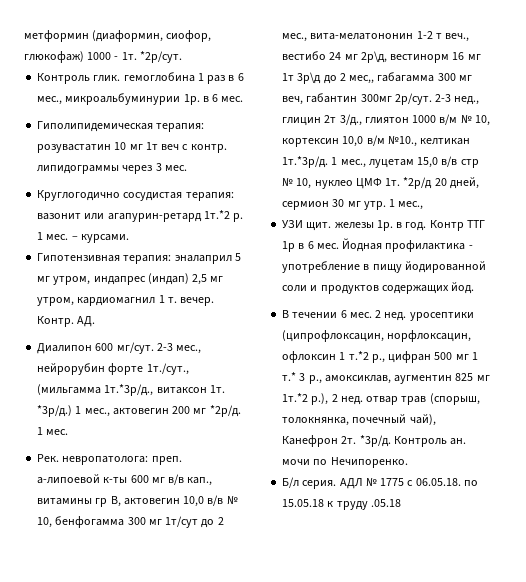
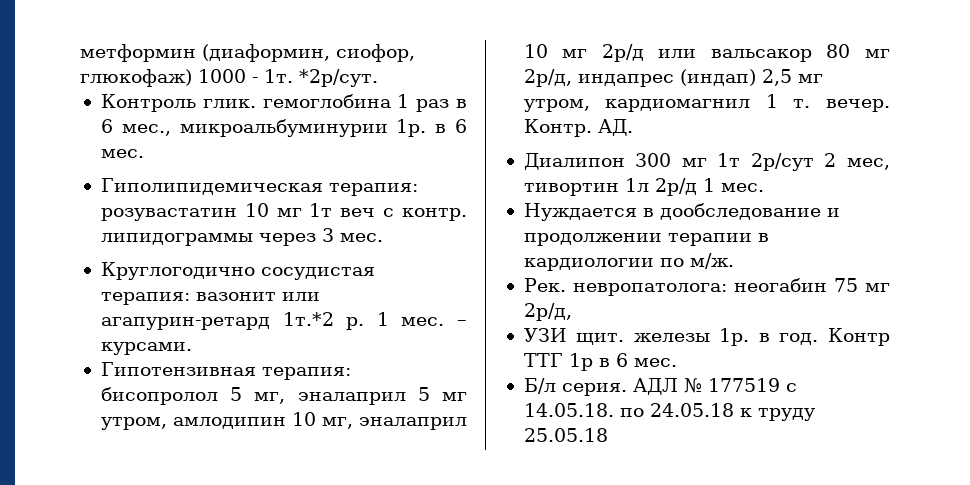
(172, 259) none -> [100,387,286,405] бисопролол 5 мг,
(91, 280) none -> [172,412,467,430] [523,44,890,62] [523,69,572,87] амлодипин 10 мг, эналаприл 10 мг 2р/д или вальсакор 80 мг 2р/д,
[95,342,202,354] [37,363,189,375] [37,384,225,396] [37,405,241,417] [37,427,69,435] [37,454,182,465] [37,474,213,486] [37,495,238,507] [37,516,224,528] [282,31,470,42] [282,51,481,63] [282,72,472,84] [282,93,480,105] [282,114,490,126] [282,135,471,147] [282,156,479,168] [282,177,479,189] [282,199,424,210] 600 мг/сут. 2-3 мес., нейрорубин форте 1т./сут., (мильгамма 1т.*3р/д., витаксон 1т. *3р/д.) 1 мес., актовегин 200 мг *2р/д. 1 мес. // Рек. невропатолога: преп. а-липоевой к-ты 600 мг в/в кап., витамины гр В, актовегин 10,0 в/в № 10, бенфогамма 300 мг 1т/сут до 2 мес., вита-мелатононин 1-2 т веч., вестибо 24 мг 2р\д, вестинорм 16 мг 1т 3р\д до 2 мес,, габагамма 300 мг веч, габантин 300мг 2р/сут. 2-3 нед., глицин 2т 3/д., глиятон 1000 в/м № 10, кортексин 10,0 в/м №10., келтикан 1т.*3р/д. 1 мес., луцетам 15,0 в/в стр № 10, нуклео ЦМФ 1т. *2р/д 20 дней, сермион 30 мг утр. 1 мес., -> [635,153,890,171] [523,178,764,196] [523,203,840,221] [523,233,769,246] [523,253,734,271] [523,278,890,296] [523,303,572,321] 300 мг 1т 2р/сут 2 мес, тивортин 1л 2р/д 1 мес. // Нуждается в дообследование и продолжении терапии в кардиологии по м/ж. // Рек. невропатолога: неогабин 75 мг 2р/д,
[342,238,473,252] [282,261,486,273] [282,282,475,294] [282,310,474,321] [282,330,472,342] [282,351,478,363] [282,372,490,384] [282,393,480,405] [282,414,436,426] [282,435,467,447] [282,457,408,468] Йодная профилактика - употребление в пищу йодированной соли и продуктов содержащих йод. // В течении 6 мес. 2 нед. уросептики (ципрофлоксацин, норфлоксацин, офлоксин 1 т.*2 р., цифран 500 мг 1 т.* 3 р., амоксиклав, аугментин 825 мг 1т.*2 р.), 2 нед. отвар трав (спорыш, толокнянка, почечный чай), Канефрон 2т. *3р/д. Контроль ан. мочи по Нечипоренко. -> (677, 362) none
[380,478,478,486] [282,499,325,507] 1775 с 06.05.18. по 15.05.18 -> [707,378,797,392] [523,403,734,417] 177519 с 14.05.18. по 24.05.18
[370,499,401,507] .05.18 -> [523,428,608,442] 25.05.18

